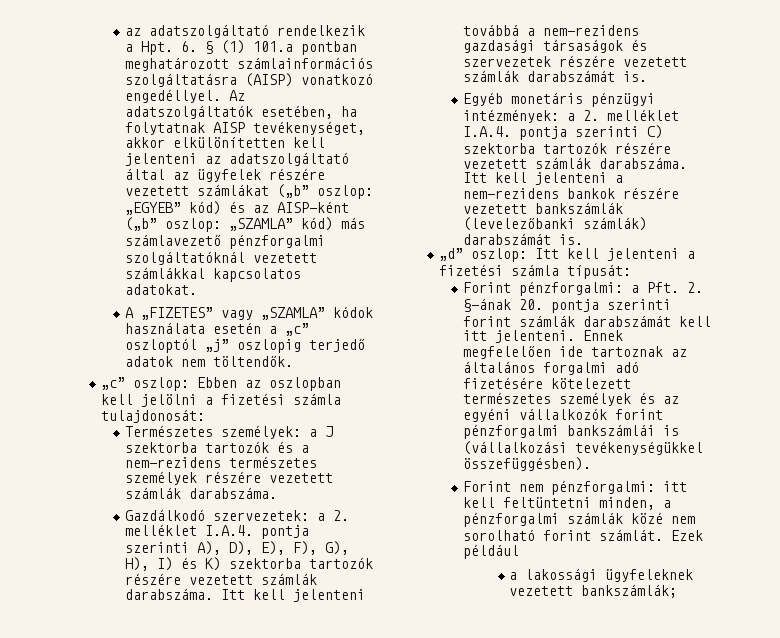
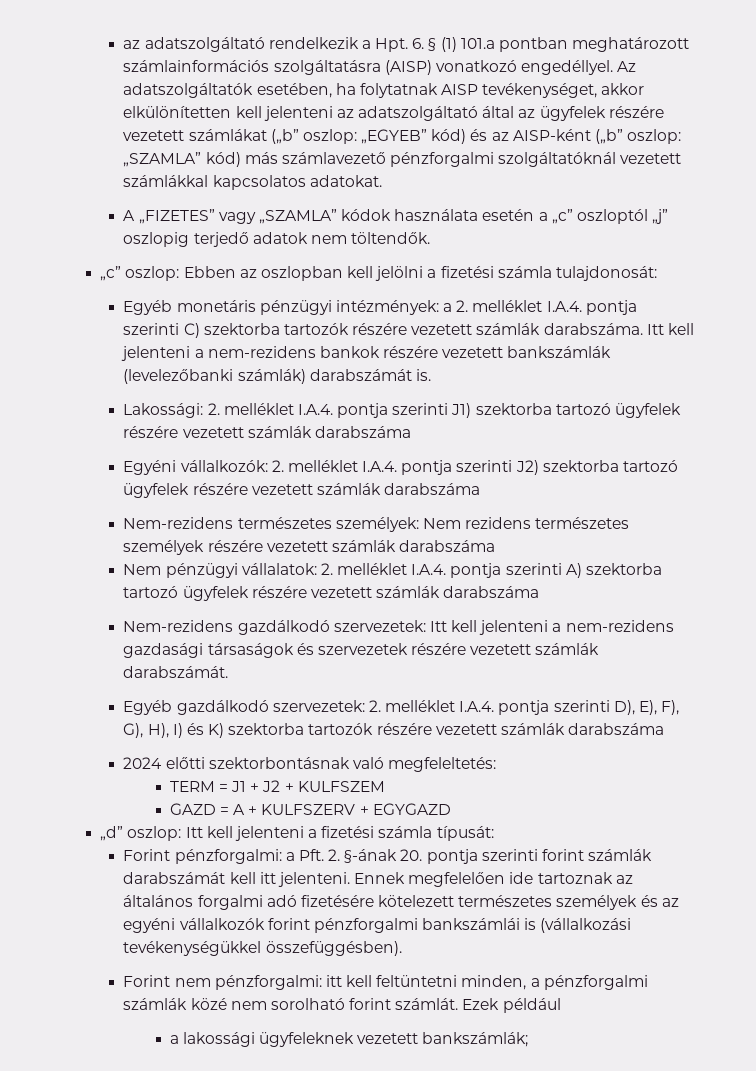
[124,425,333,439] [124,441,309,453] [124,456,317,468] [124,471,333,485] [124,487,277,499] [124,509,349,521] [124,524,309,539] [124,541,349,555] [124,557,373,571] [124,573,317,585] [124,588,365,602] [462,24,639,36] [462,39,647,53] [462,55,687,67] [462,70,647,82] // Természetes személyek: a J szektorba tartozók és a nem-rezidens természetes személyek részére vezetett számlák darabszáma. // Gazdálkodó szervezetek: a 2. melléklet I.A.4. pontja szerinti A), D), E), F), G), H), I) és K) szektorba tartozók részére vezetett számlák darabszáma. Itt kell jelenteni továbbá a nem-rezidens gazdasági társaságok és szervezetek részére vezetett számlák darabszámát is. -> (658, 273) none
(583, 239) none -> [123,403,681,418] [123,426,411,438] [123,460,678,475] [123,483,481,498] [123,517,630,532] [123,540,496,555] [123,563,662,578] [123,586,540,601] [123,620,674,635] [123,643,600,658] [123,666,229,678] [123,700,680,715] [123,723,665,738] [123,757,497,772] [169,780,385,792] [169,803,451,815] // Lakossági: 2. melléklet I.A.4. pontja szerinti J1) szektorba tartozó ügyfelek részére vezetett számlák darabszáma // Egyéni vállalkozók: 2. melléklet I.A.4. pontja szerinti J2) szektorba tartozó ügyfelek részére vezetett számlák darabszáma // Nem-rezidens természetes személyek: Nem rezidens természetes személyek részére vezetett számlák darabszáma // Nem pénzügyi vállalatok: 2. melléklet I.A.4. pontja szerinti A) szektorba tartozó ügyfelek részére vezetett számlák darabszáma // Nem-rezidens gazdálkodó szervezetek: Itt kell jelenteni a nem-rezidens gazdasági társaságok és szervezetek részére vezetett számlák darabszámát. // Egyéb gazdálkodó szervezetek: 2. melléklet I.A.4. pontja szerinti D), E), F), G), H), I) és K) szektorba tartozók részére vezetett számlák darabszáma // 2024 előtti szektorbontásnak való megfeleltetés: // TERM = J1 + J2 + KULFSZEM // GAZD = A + KULFSZERV + EGYGAZD

